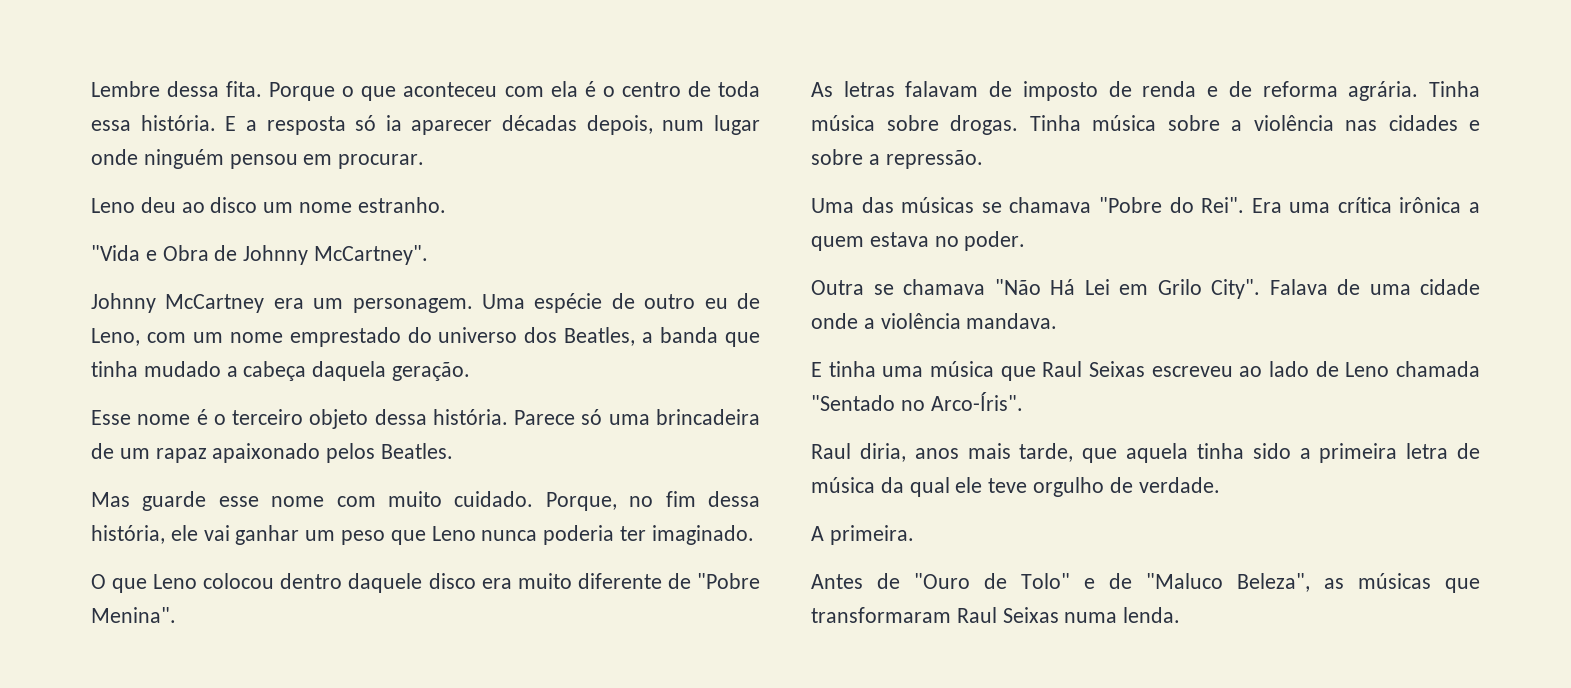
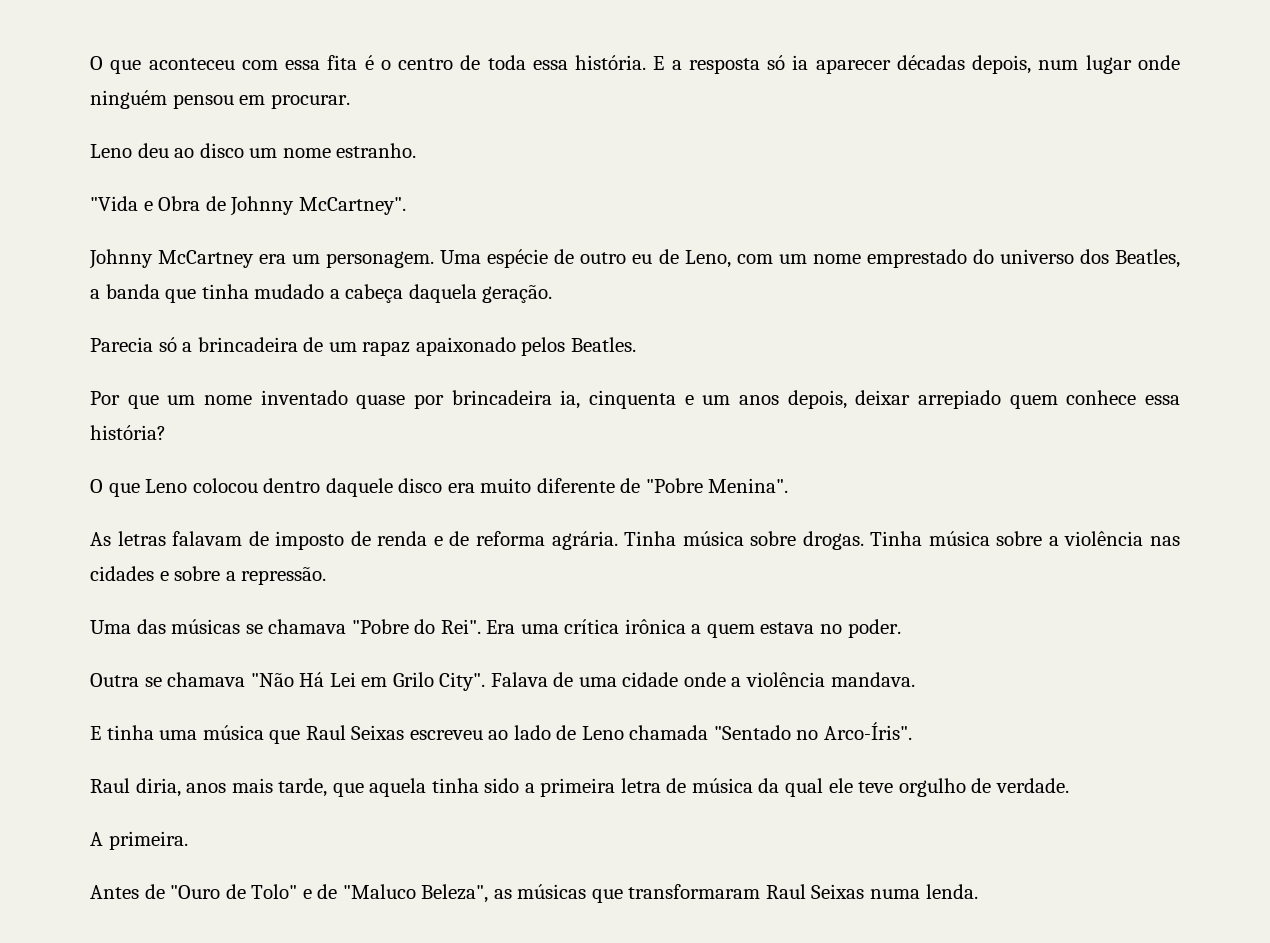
[91,81,355,101] Lembre dessa fita. Porque o -> [90,56,103,70] O
[550,81,578,97] ela -> [285,55,358,70] essa fita
[91,409,650,429] Esse nome é o terceiro objeto dessa história. Parece só uma -> [90,337,193,352] Parecia só a
[91,491,760,511] [91,525,754,545] Mas guarde esse nome com muito cuidado. Porque, no fim dessa história, ele vai ganhar um peso que Leno nunca poderia ter imaginado. -> [90,390,1180,409] [90,425,166,440] Por que um nome inventado quase por brincadeira ia, cinquenta e um anos depois, deixar arrepiado quem conhece essa história?

